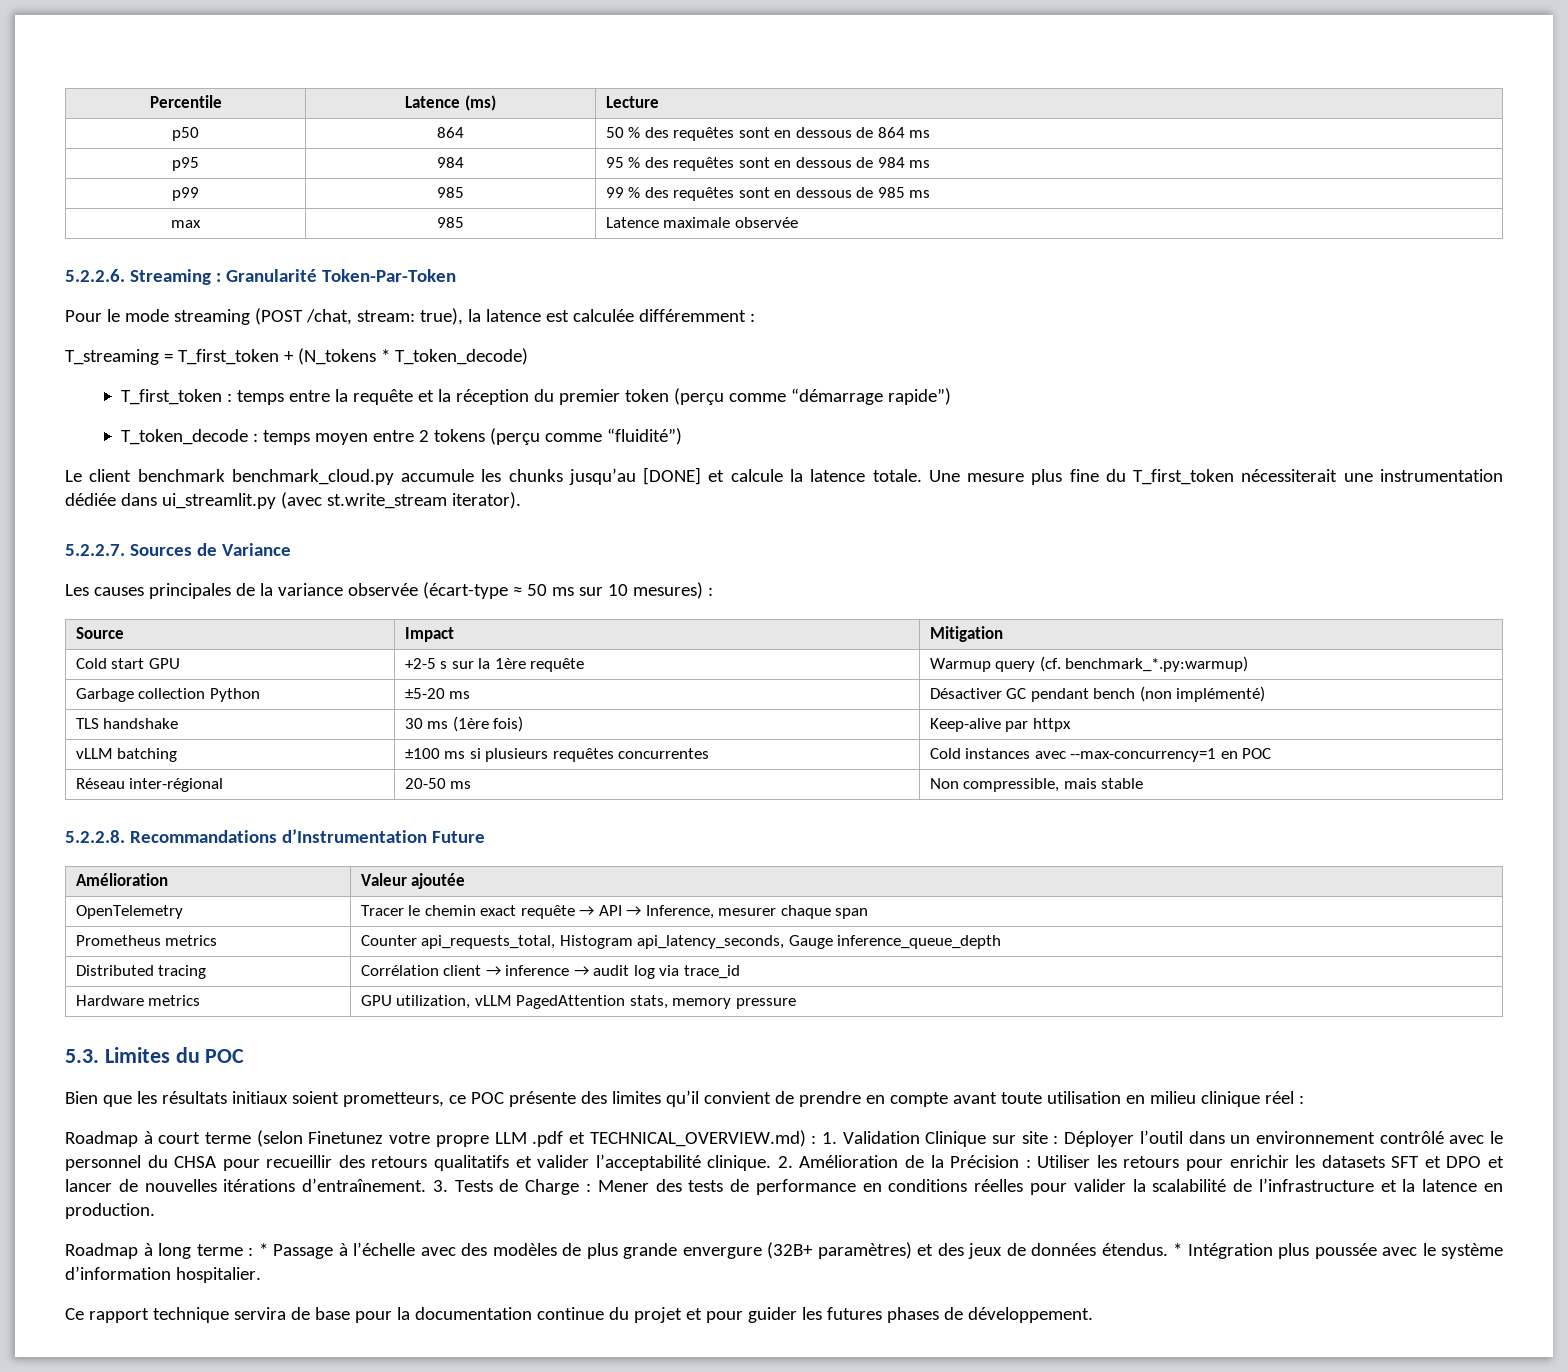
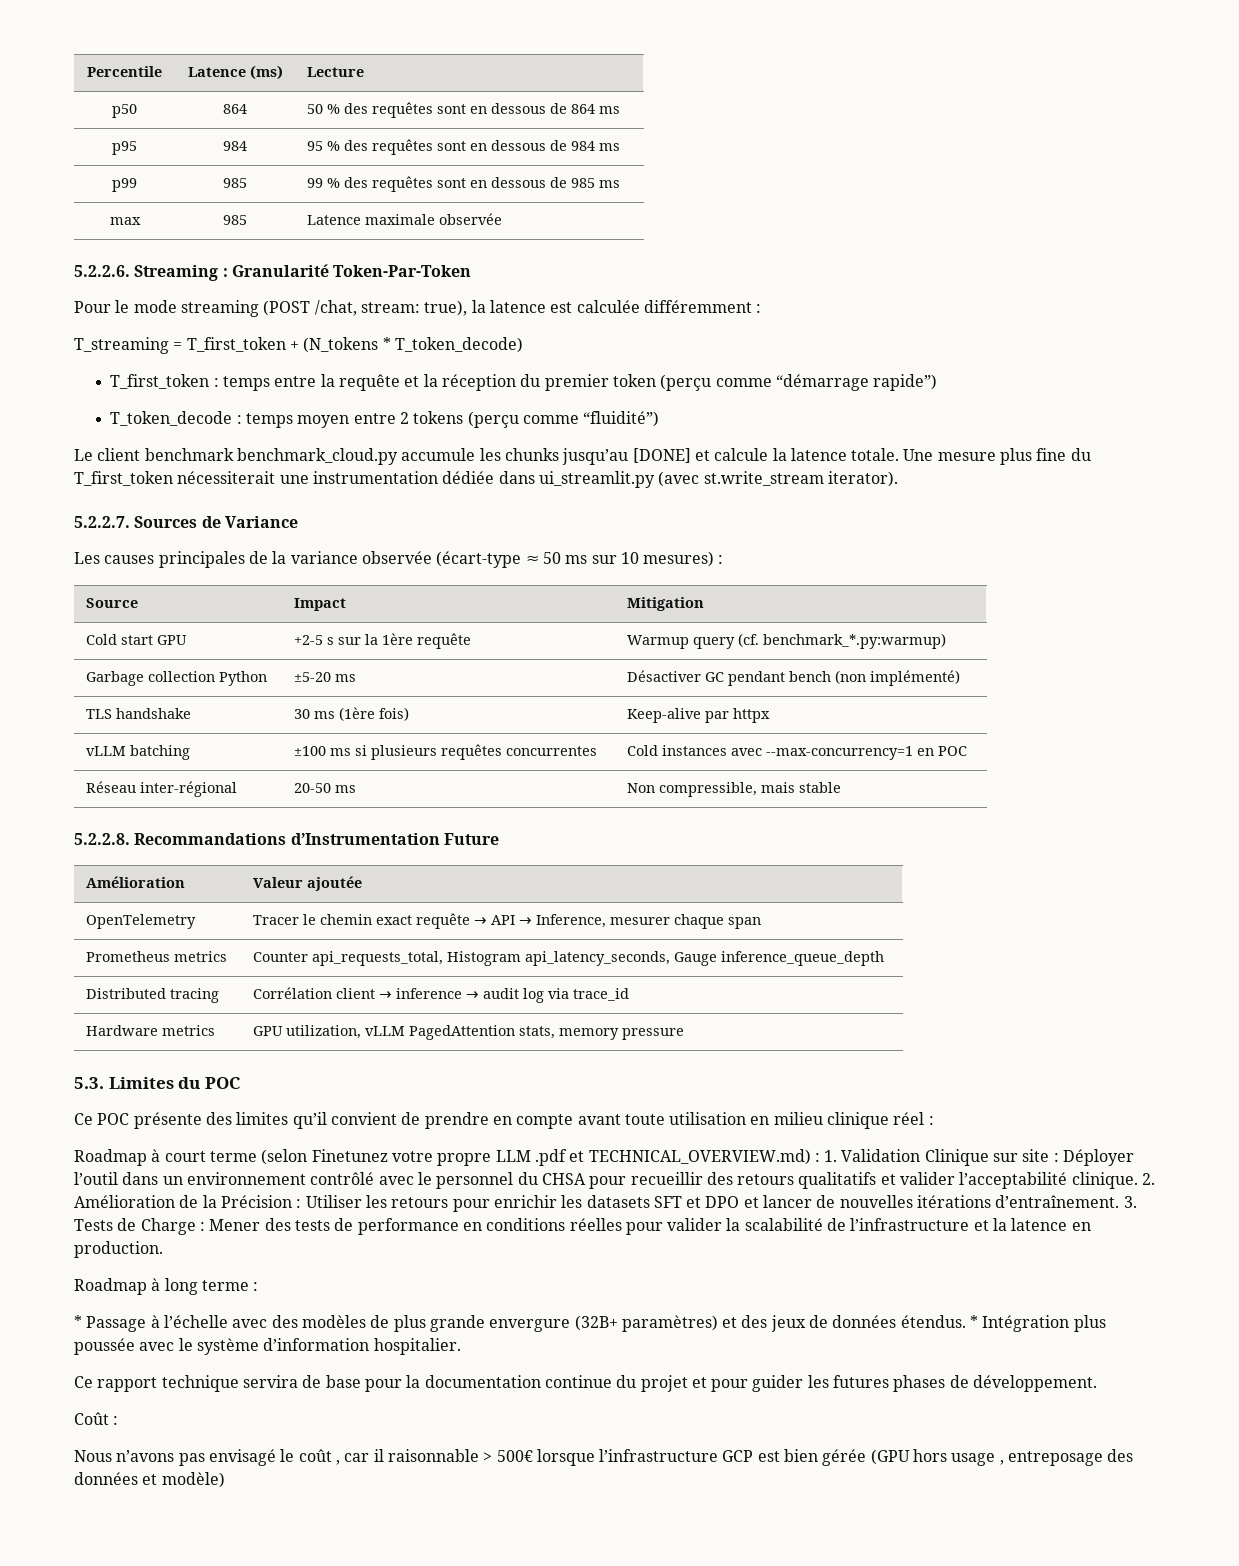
[65,1091,466,1107] Bien que les résultats initiaux soient prometteurs, ce -> [74,1113,93,1125] Ce
(253, 1251) none -> (259, 1286) //
(1093, 1315) none -> [74,1412,119,1425] [74,1449,1134,1466] [74,1472,225,1488] // Coût : // Nous n’avons pas envisagé le coût , car il raisonnable > 500€ lorsque l’infrastructure GCP est bien gérée (GPU hors usage , entreposage des données et modèle)

